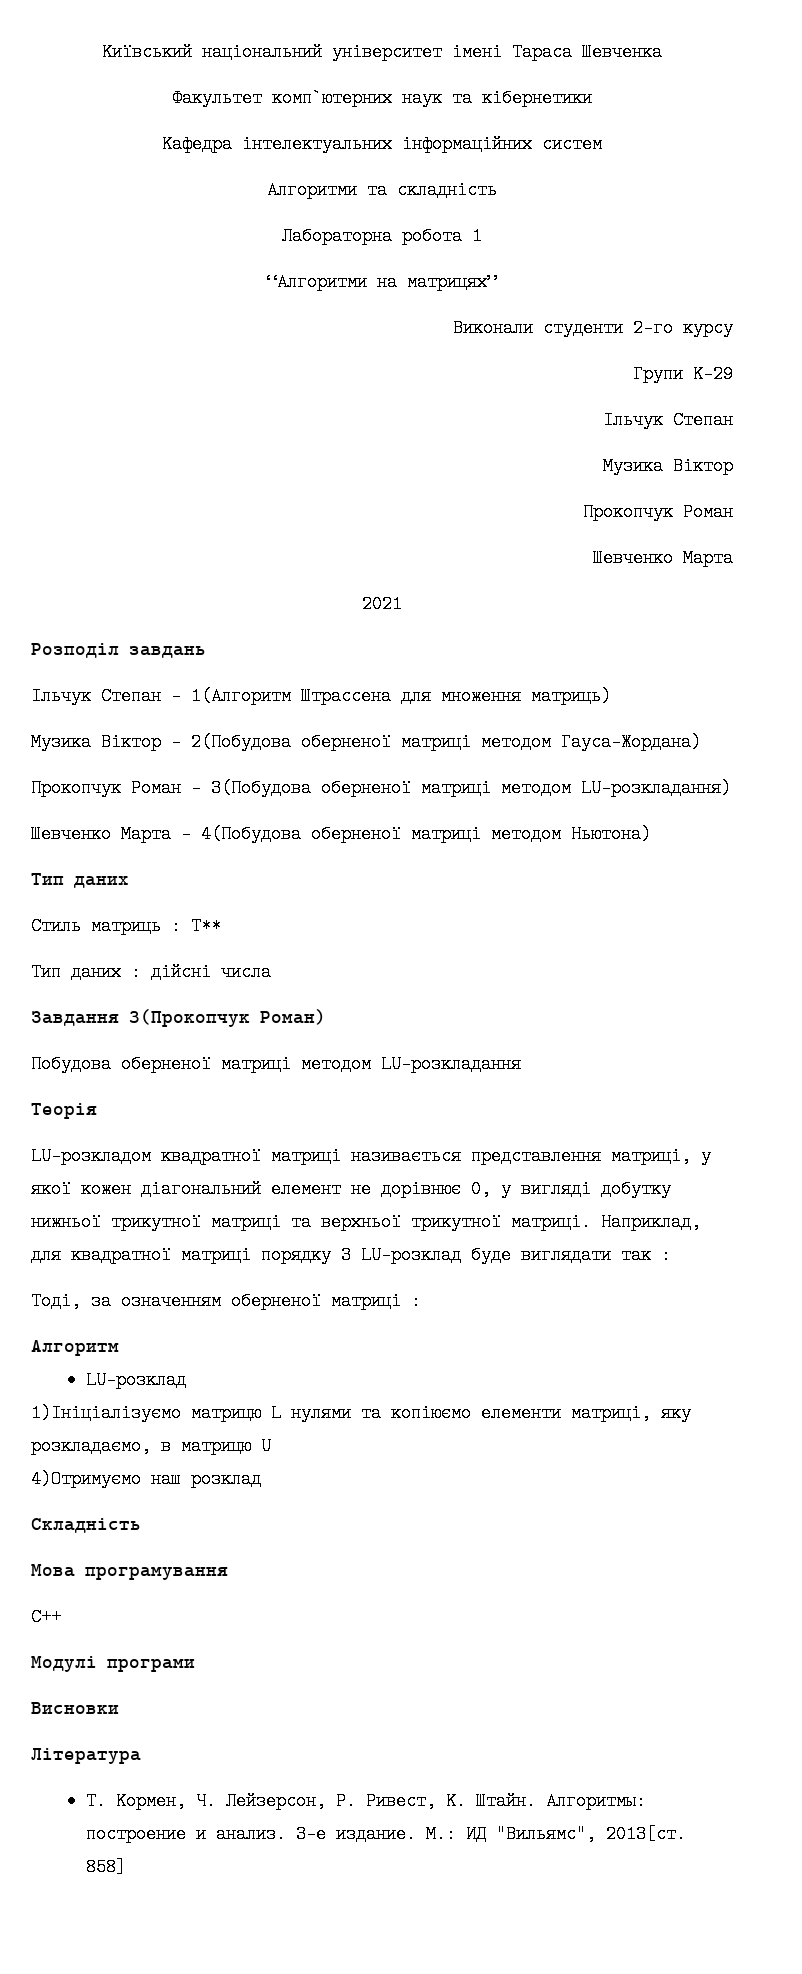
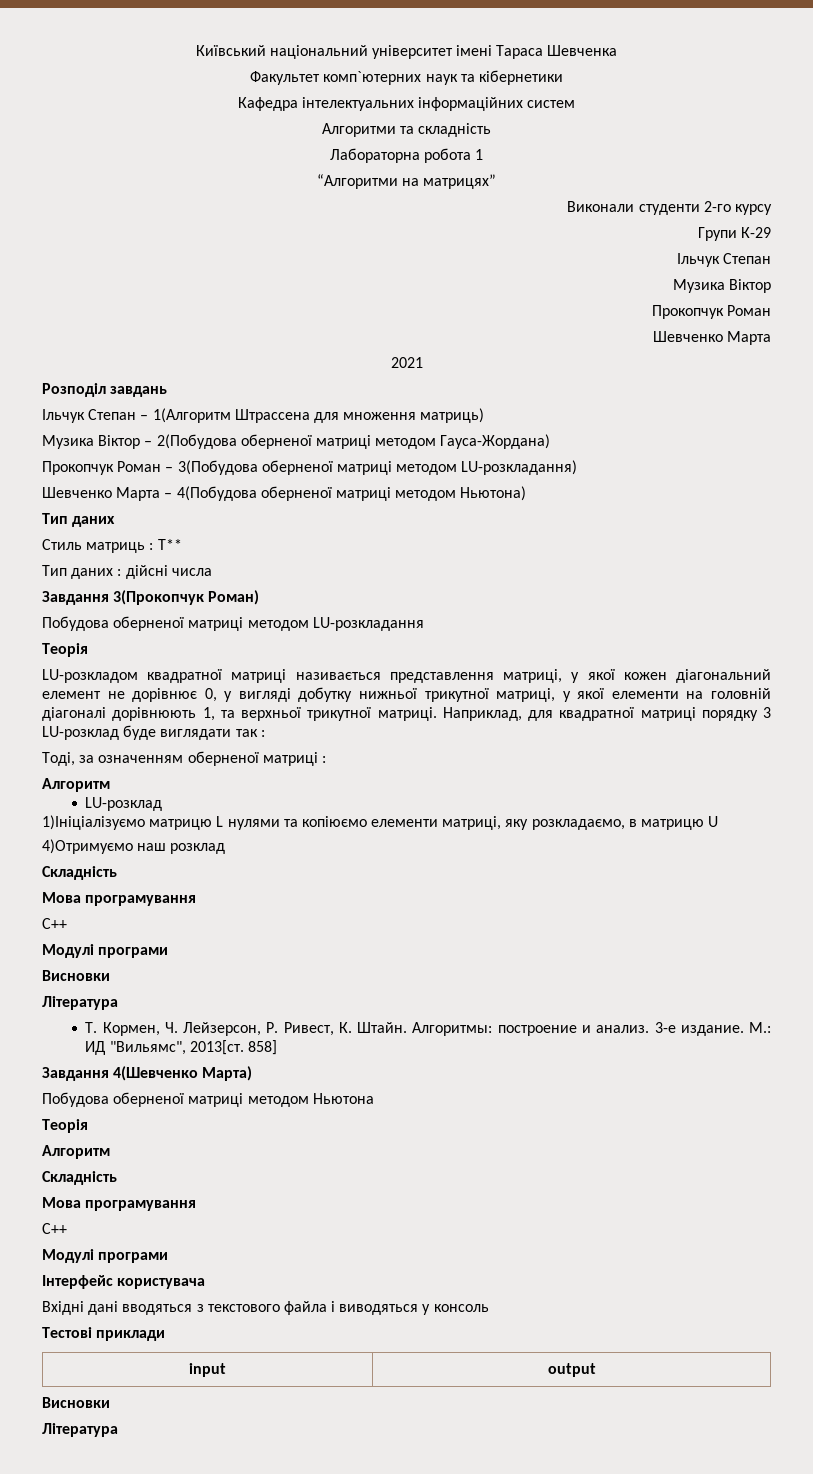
[211,1214,281,1231] матриці -> [496,688,771,702] [42,707,215,721] матриці, у якої елементи на головній діагоналі дорівнюють 1,
(126, 1867) none -> [42,1066,253,1081] [42,1092,374,1107] [42,1119,88,1133] [42,1145,110,1159] [42,1171,117,1185] [42,1197,197,1211] [42,1223,67,1234] [42,1249,169,1263] [42,1275,206,1289] [42,1301,489,1315] [42,1327,166,1341] [189,1363,226,1377] [547,1363,596,1377] [42,1397,110,1408] [42,1423,118,1437] // Завдання 4(Шевченко Марта) // Побудова оберненої матриці методом Ньютона // Теорія // Алгоритм // Складність // Мова програмування // C++ // Модулі програми // Інтерфейс користувача // Вхідні дані вводяться з текстового файла і виводяться у консоль // Тестові приклади // input | output // Висновки // Література

